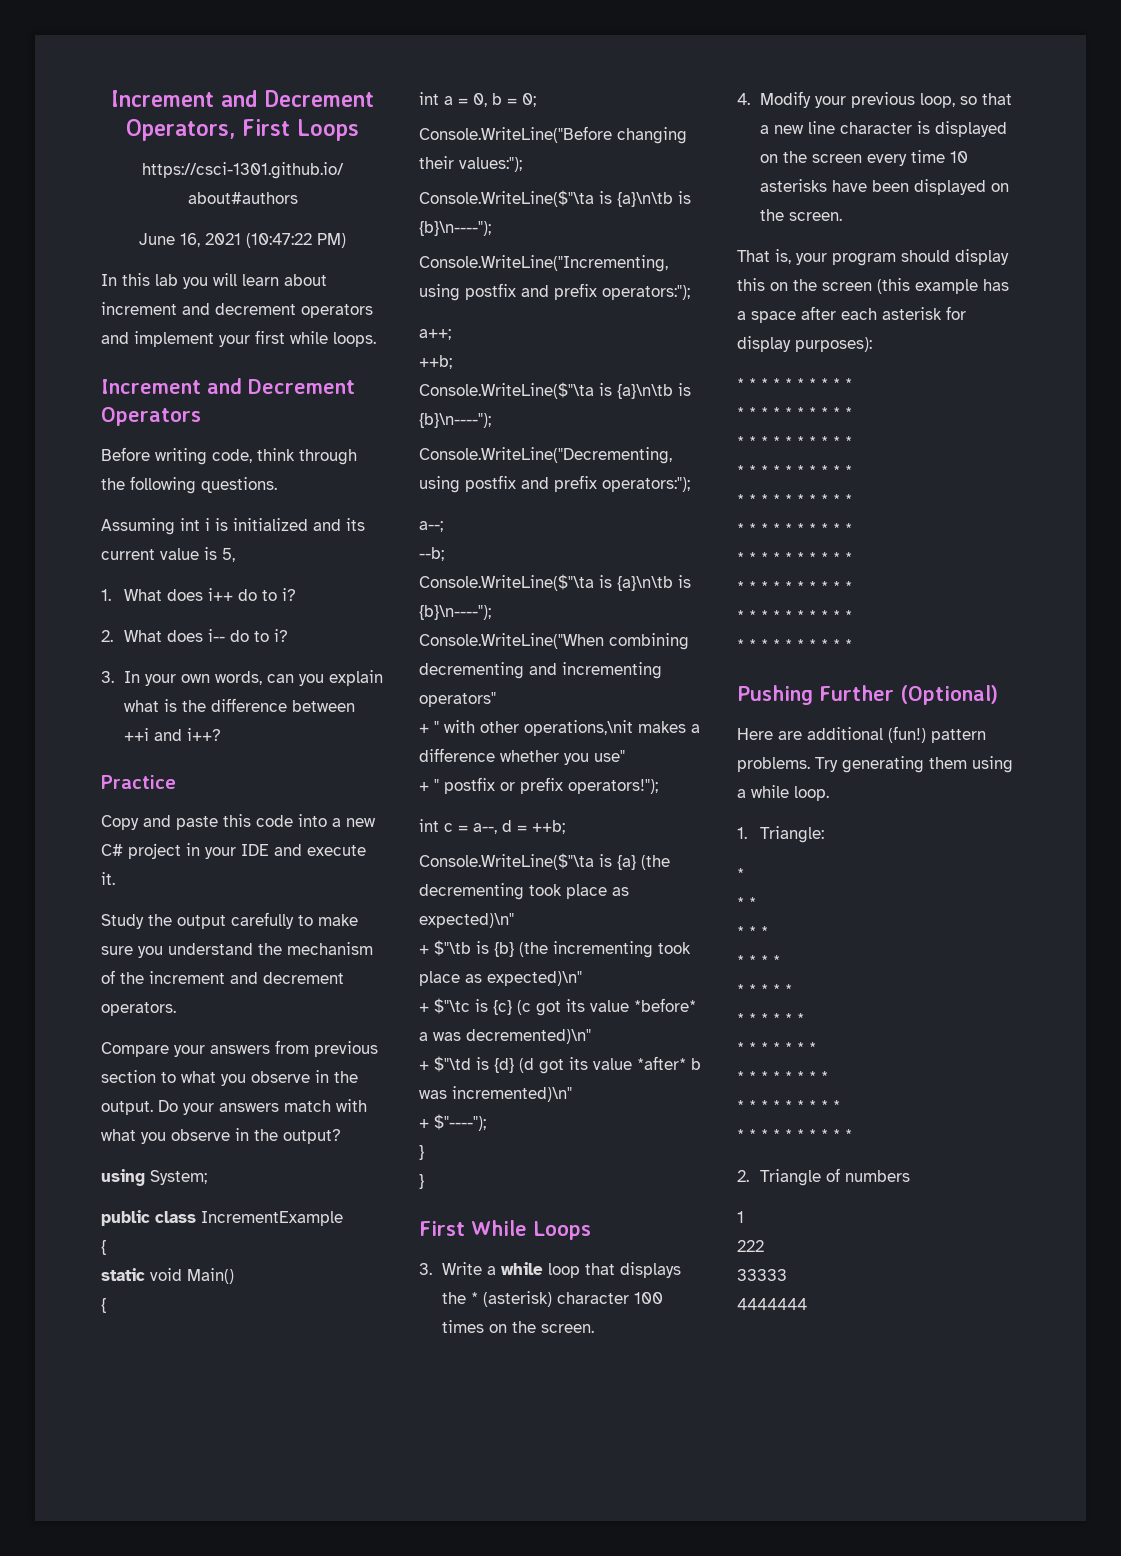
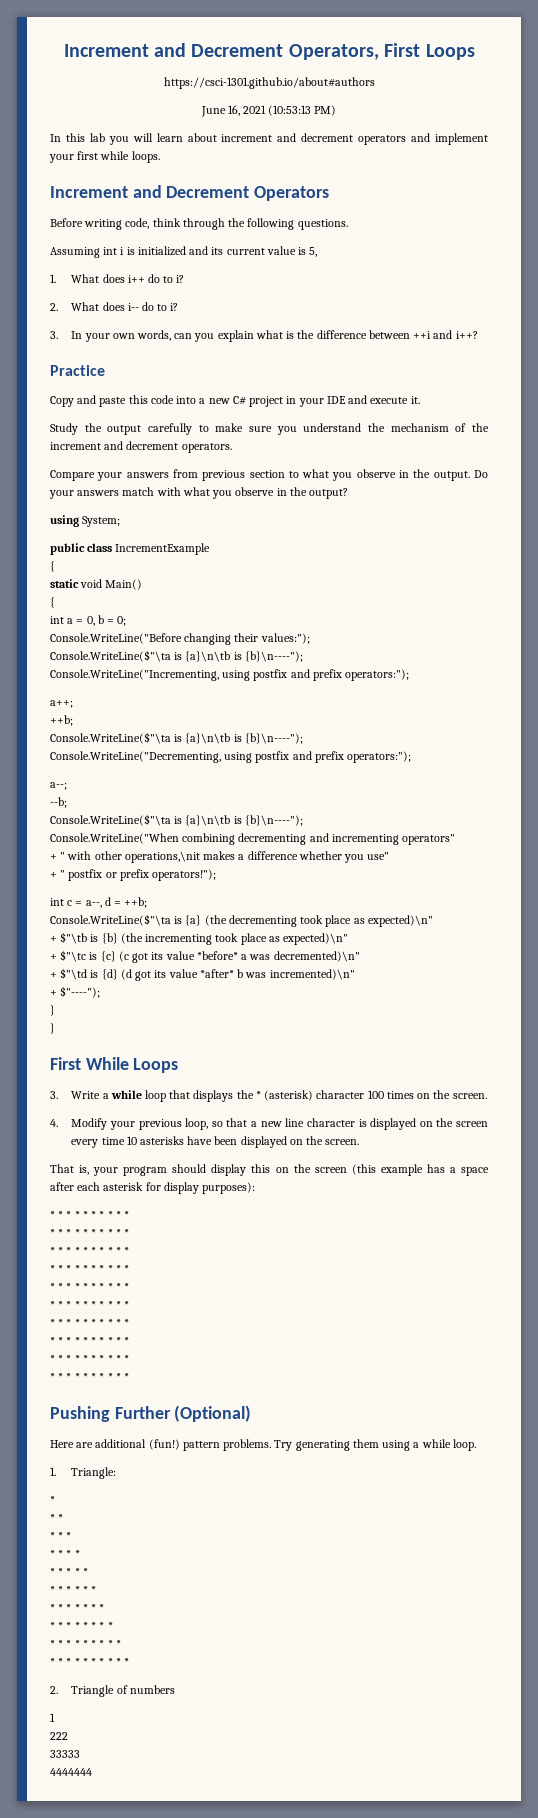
[246,233,312,248] (10:47:22 -> [268,105,312,116] (10:53:13

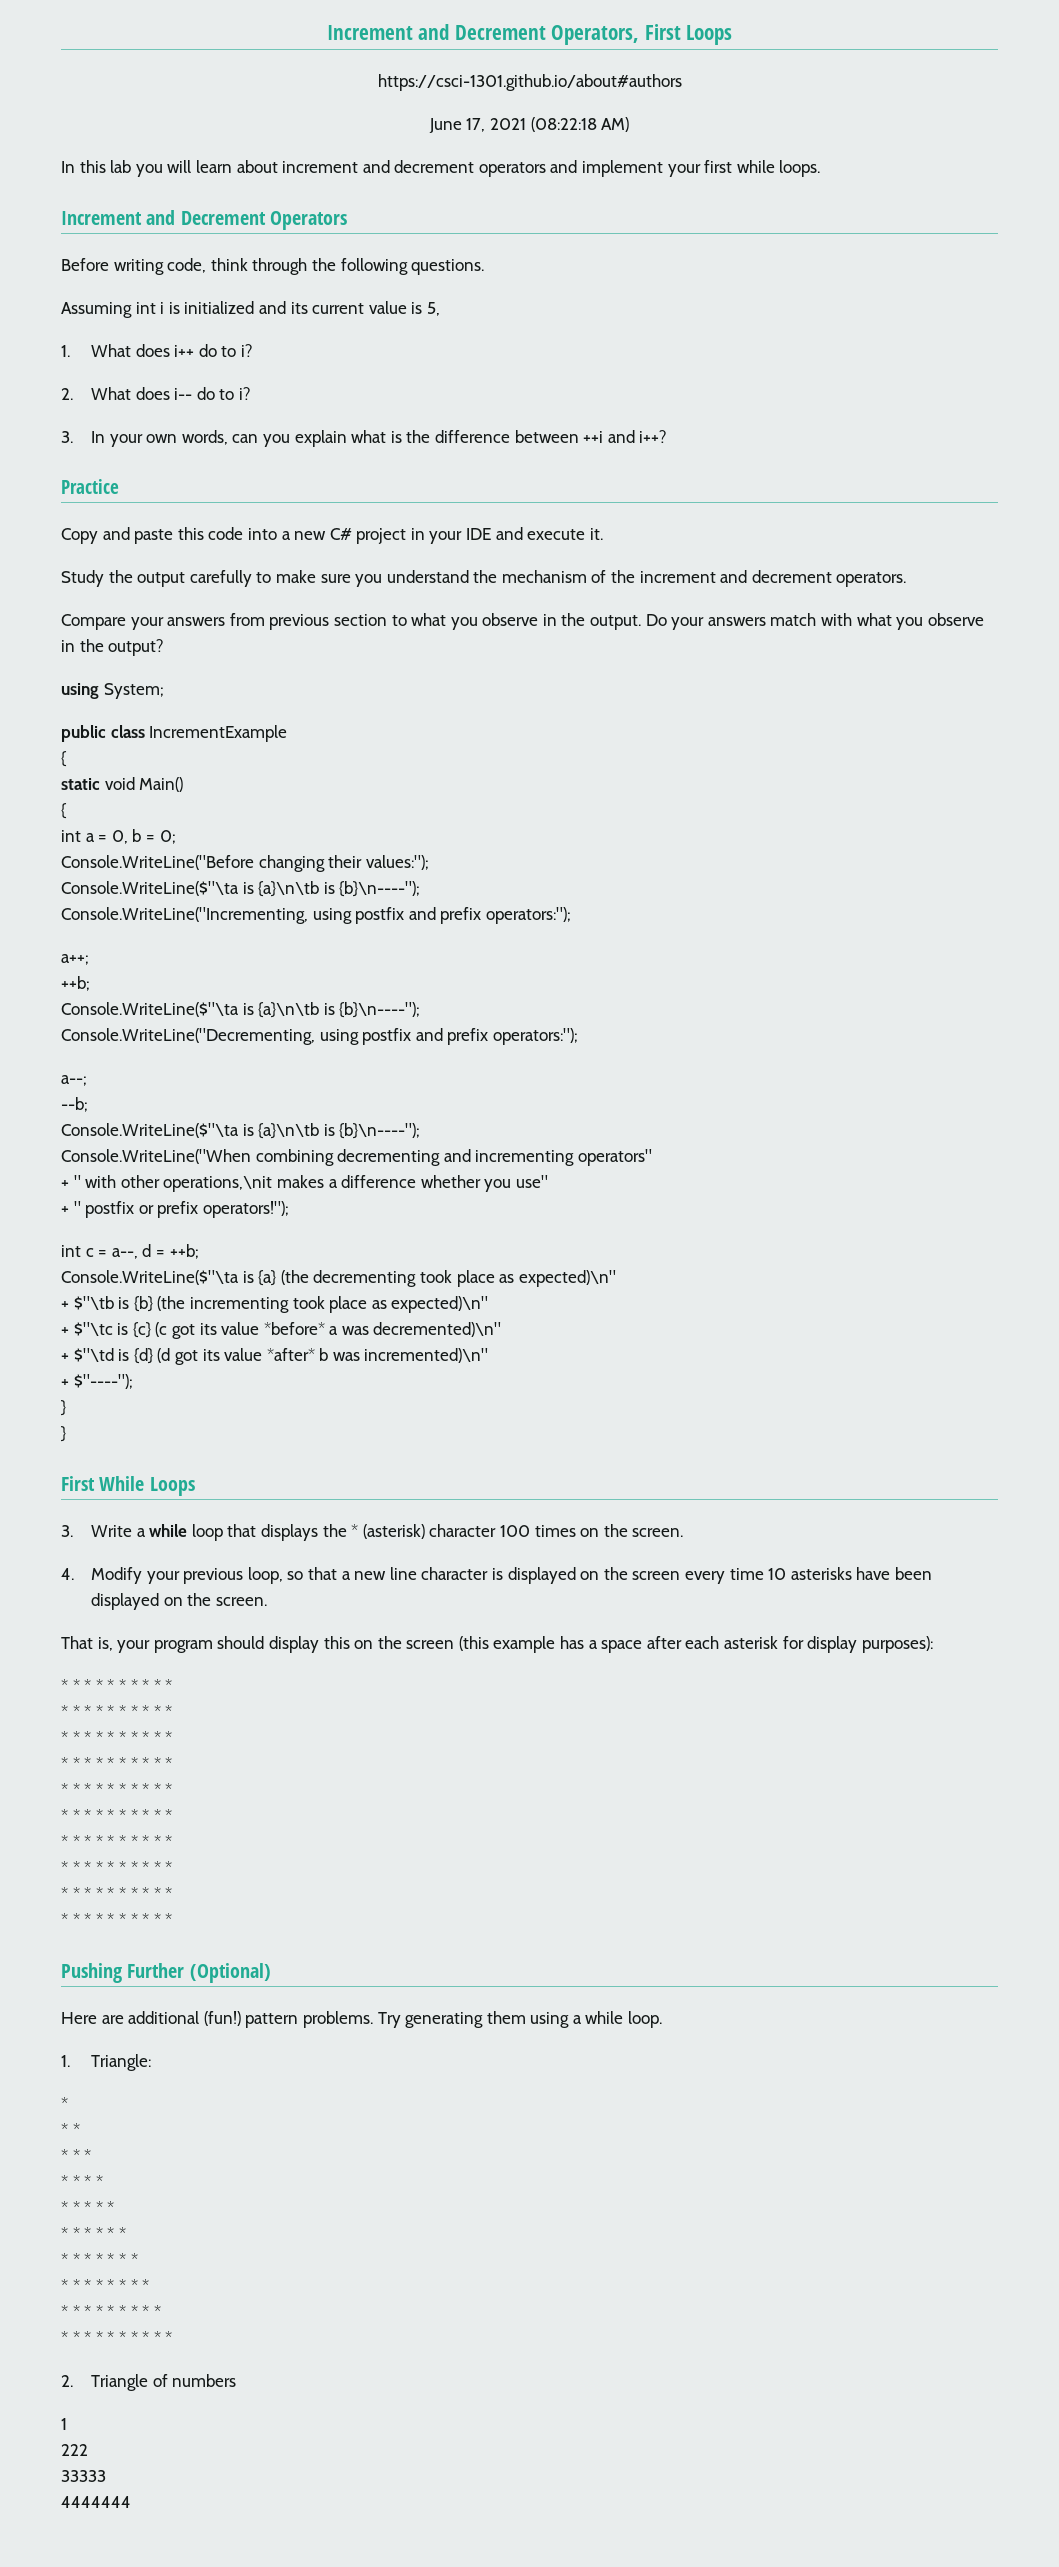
[227,105,337,116] 16, 2021 (10:53:13 PM) -> [466,117,630,132] 17, 2021 (08:22:18 AM)

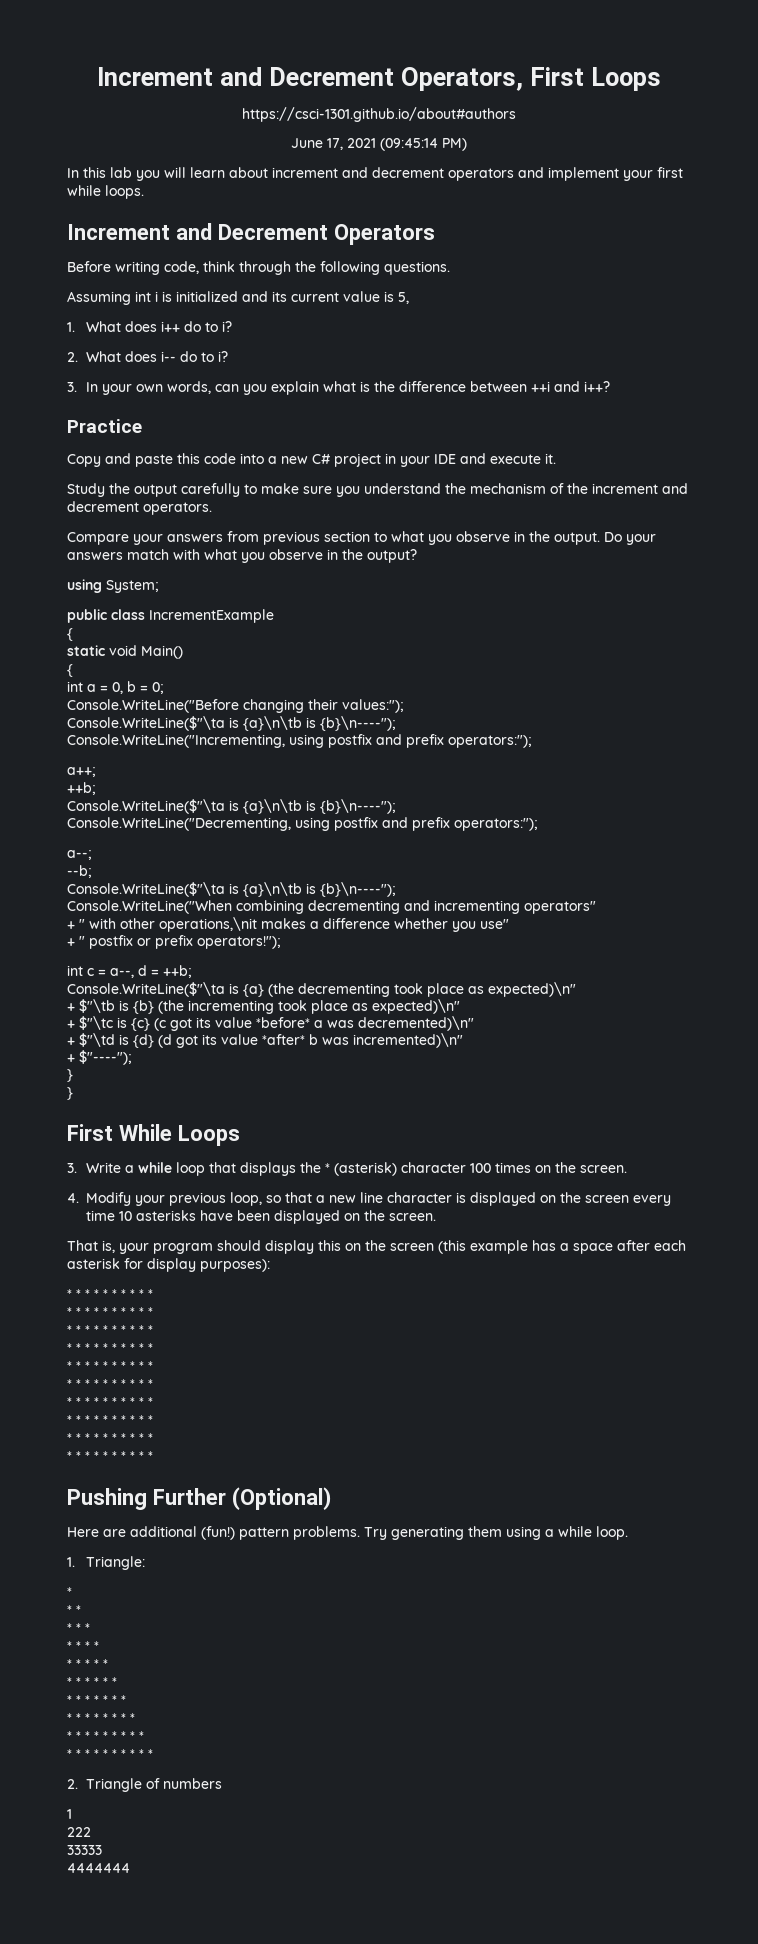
[530,117,630,132] (08:22:18 AM) -> [380,138,467,151] (09:45:14 PM)

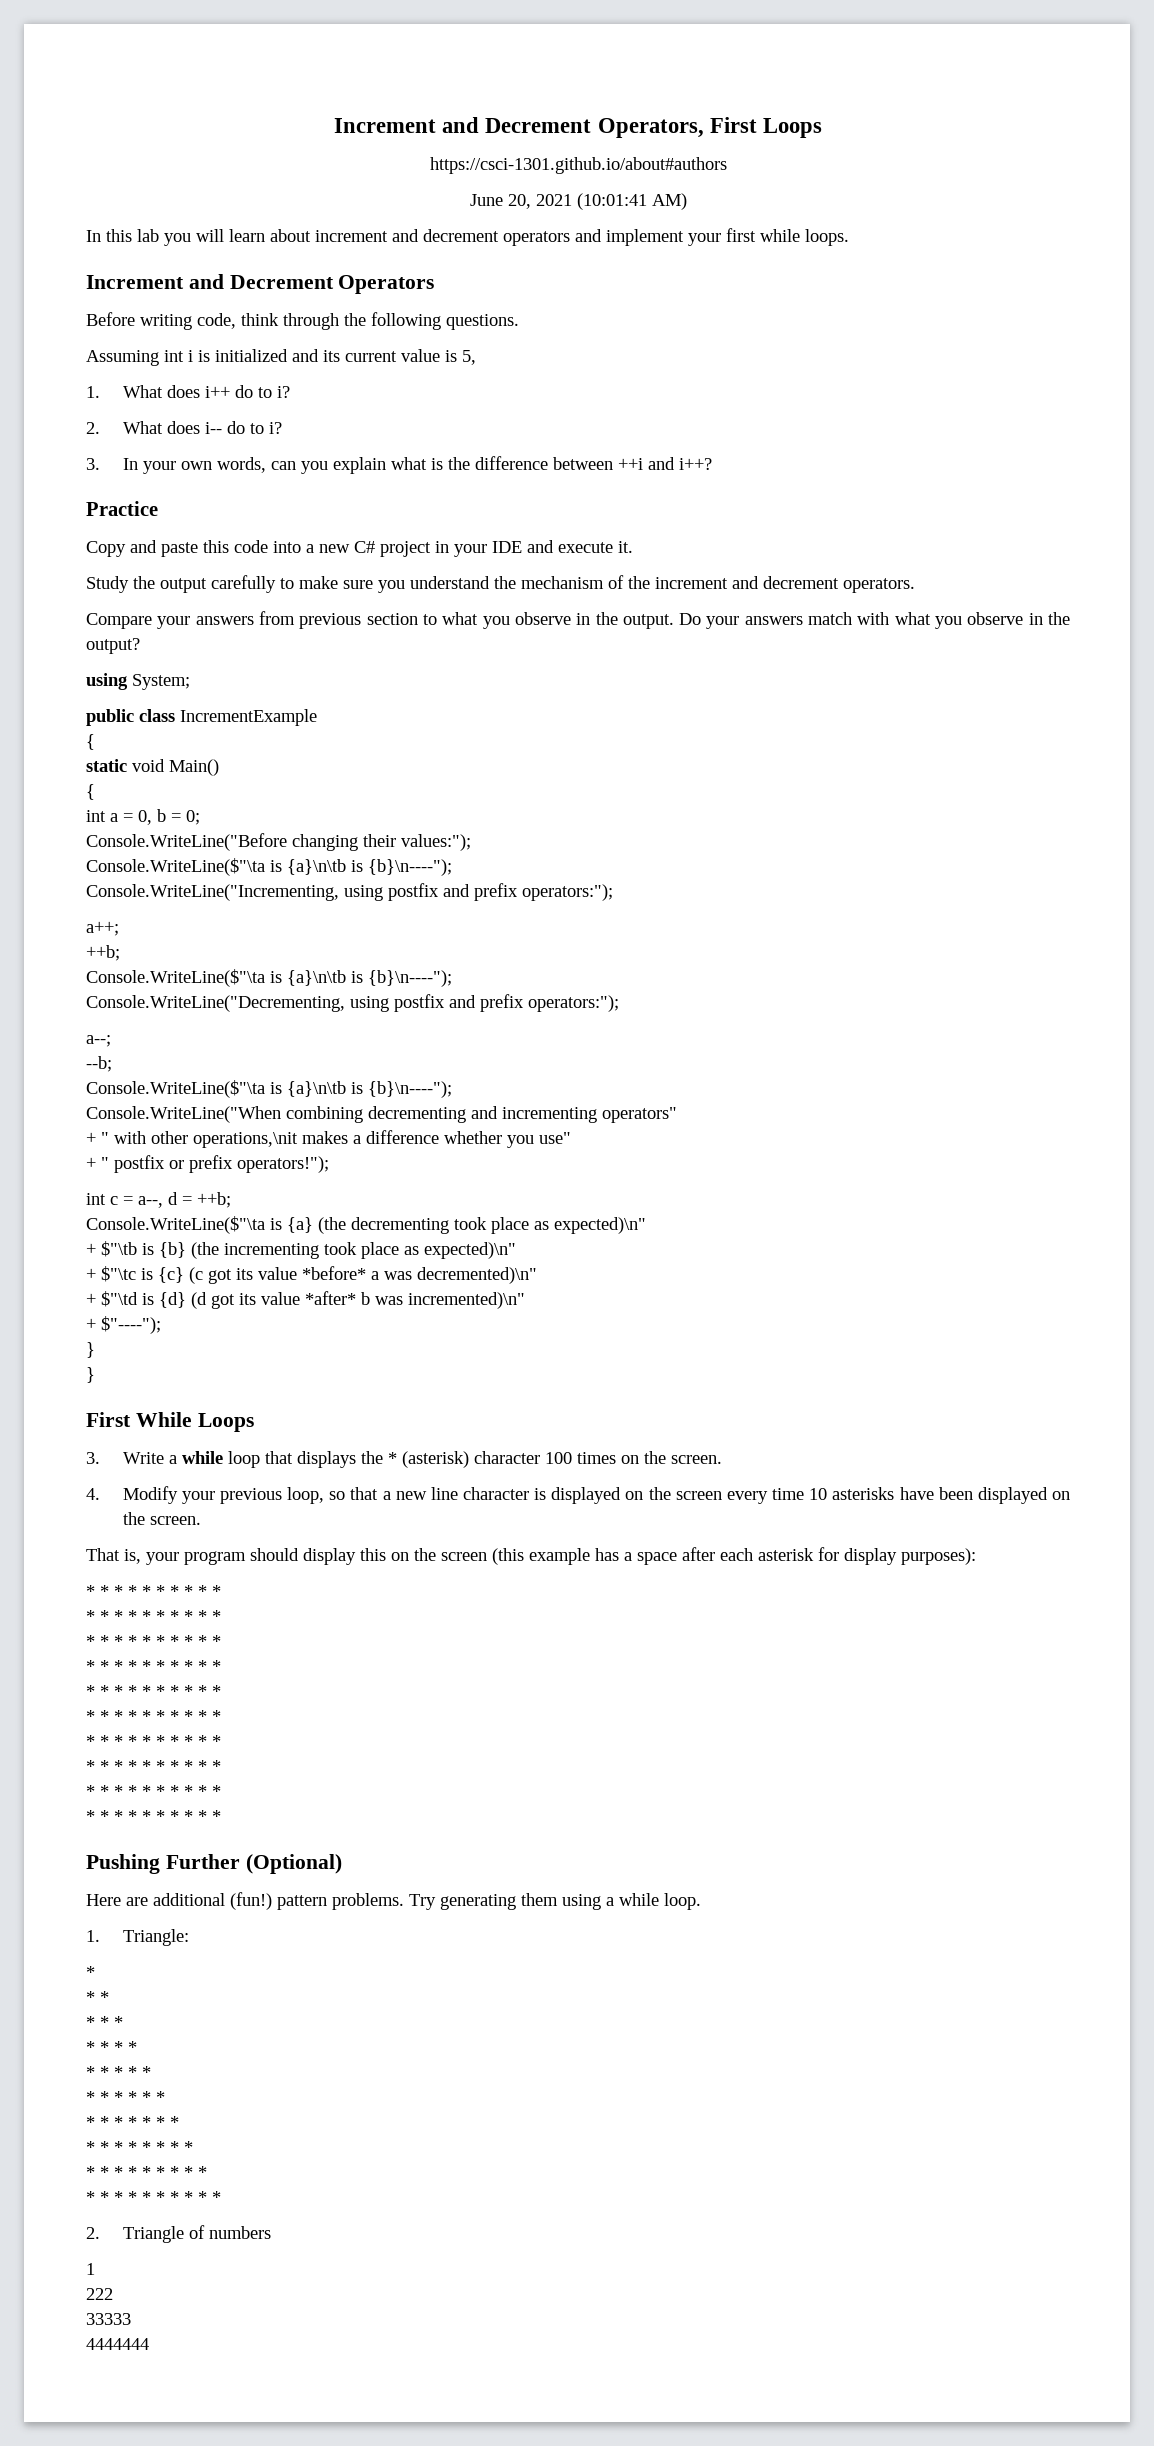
[327,138,467,151] 17, 2021 (09:45:14 PM) -> [507,193,687,210] 20, 2021 (10:01:41 AM)

